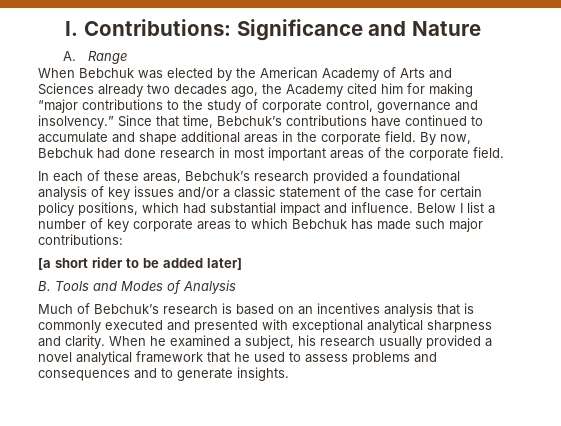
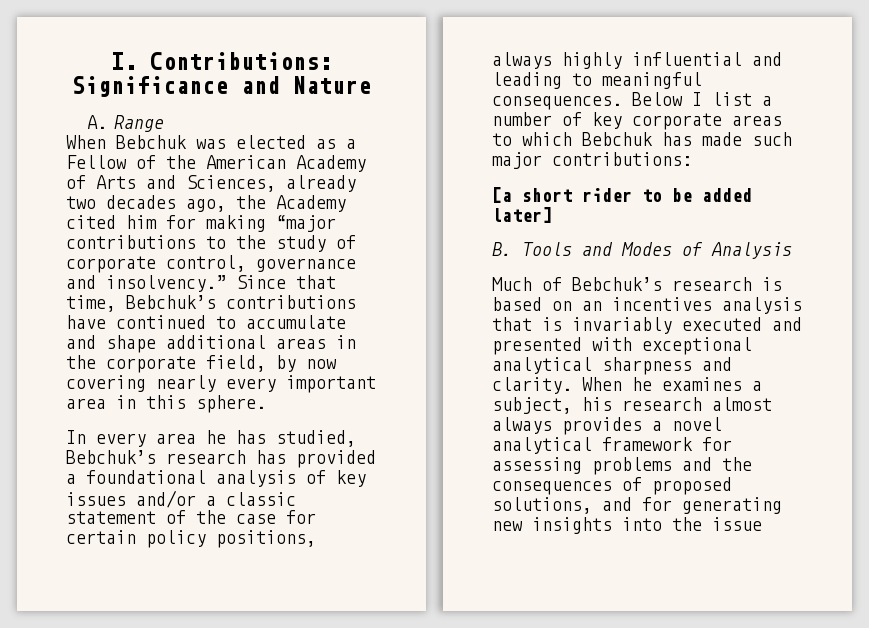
[217,68,232,81] by -> [316,139,356,149] [66,155,156,169] as a Fellow of
[38,83,94,95] Sciences -> [186,175,276,192] Sciences,
[385,131,471,145] [38,147,504,161] [38,170,309,183] field. By now, Bebchuk had done research in most important areas of the corporate field. // In each of these areas, Bebchuk’s research -> [206,355,337,372] [66,375,376,393] [66,395,266,413] [66,430,356,447] [66,450,286,464] field, by now covering nearly every important area in this sphere. // In every area he has studied, Bebchuk’s research has
[142,202,413,216] which had substantial impact and influence. -> [492,52,782,69] [492,72,702,89] [492,96,622,110] always highly influential and leading to meaningful consequences.
[38,320,101,333] commonly -> [572,317,672,334] invariably
[170,335,230,347] examined -> [662,377,742,391] examines
[379,335,481,349] usually provided -> [712,397,772,411] [492,417,642,435] almost always provides
[207,352,437,365] [38,367,289,381] that he used to assess problems and consequences and to generate insights. -> [702,437,732,451] [492,457,752,475] [492,477,732,495] [492,497,782,514] [492,517,762,534] for assessing problems and the consequences of proposed solutions, and for generating new insights into the issue

